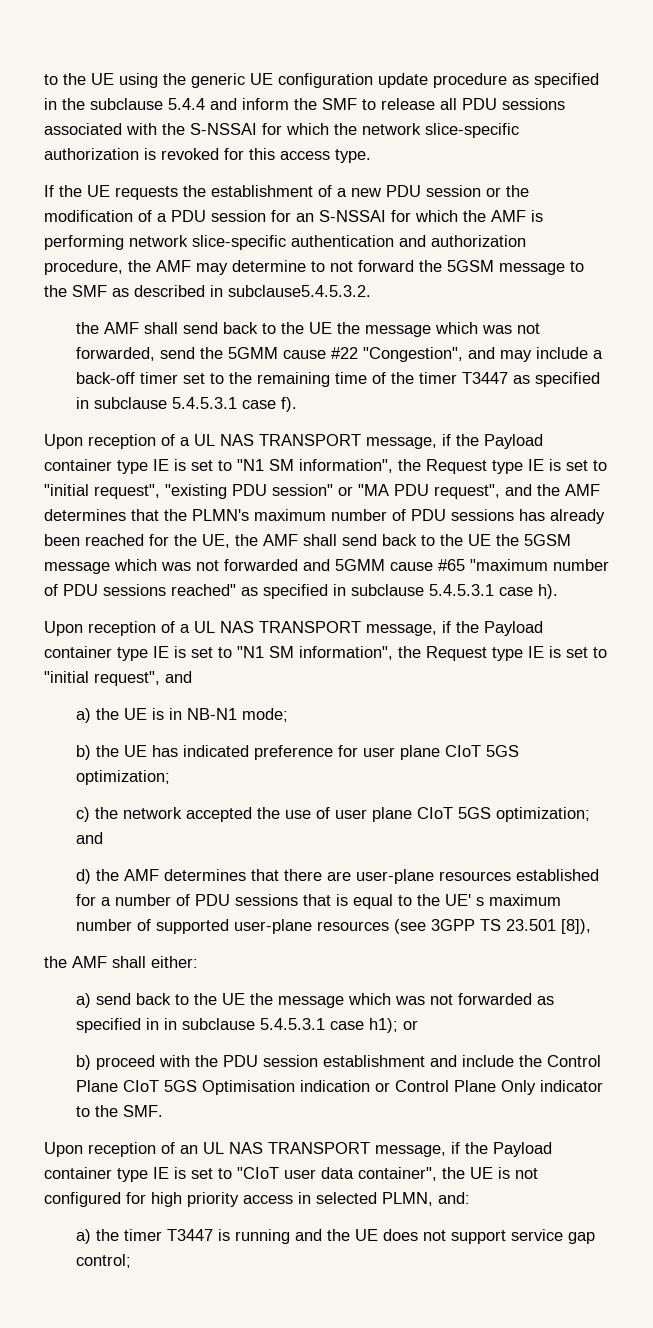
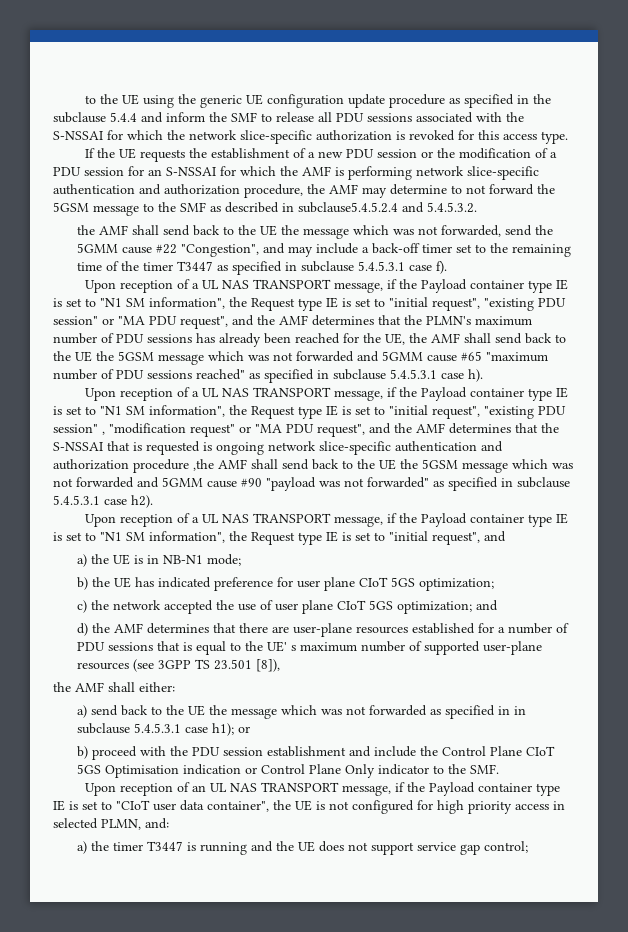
[228,285,371,297] subclause5.4.5.3.2. -> [298,202,477,213] subclause5.4.5.2.4 and 5.4.5.3.2.
(558, 591) none -> [84,387,568,401] [53,405,566,419] [53,423,559,437] [53,441,503,455] [53,459,573,473] [53,477,570,491] [53,495,153,508] // Upon reception of a UL NAS TRANSPORT message, if the Payload container type IE is set to "N1 SM information", the Request type IE is set to "initial request", "existing PDU session" , "modification request" or "MA PDU request", and the AMF determines that the S-NSSAI that is requested is ongoing network slice-specific authentication and authorization procedure ,the AMF shall send back to the UE the 5GSM message which was not forwarded and 5GMM cause #90 "payload was not forwarded" as specified in subclause 5.4.5.3.1 case h2).

